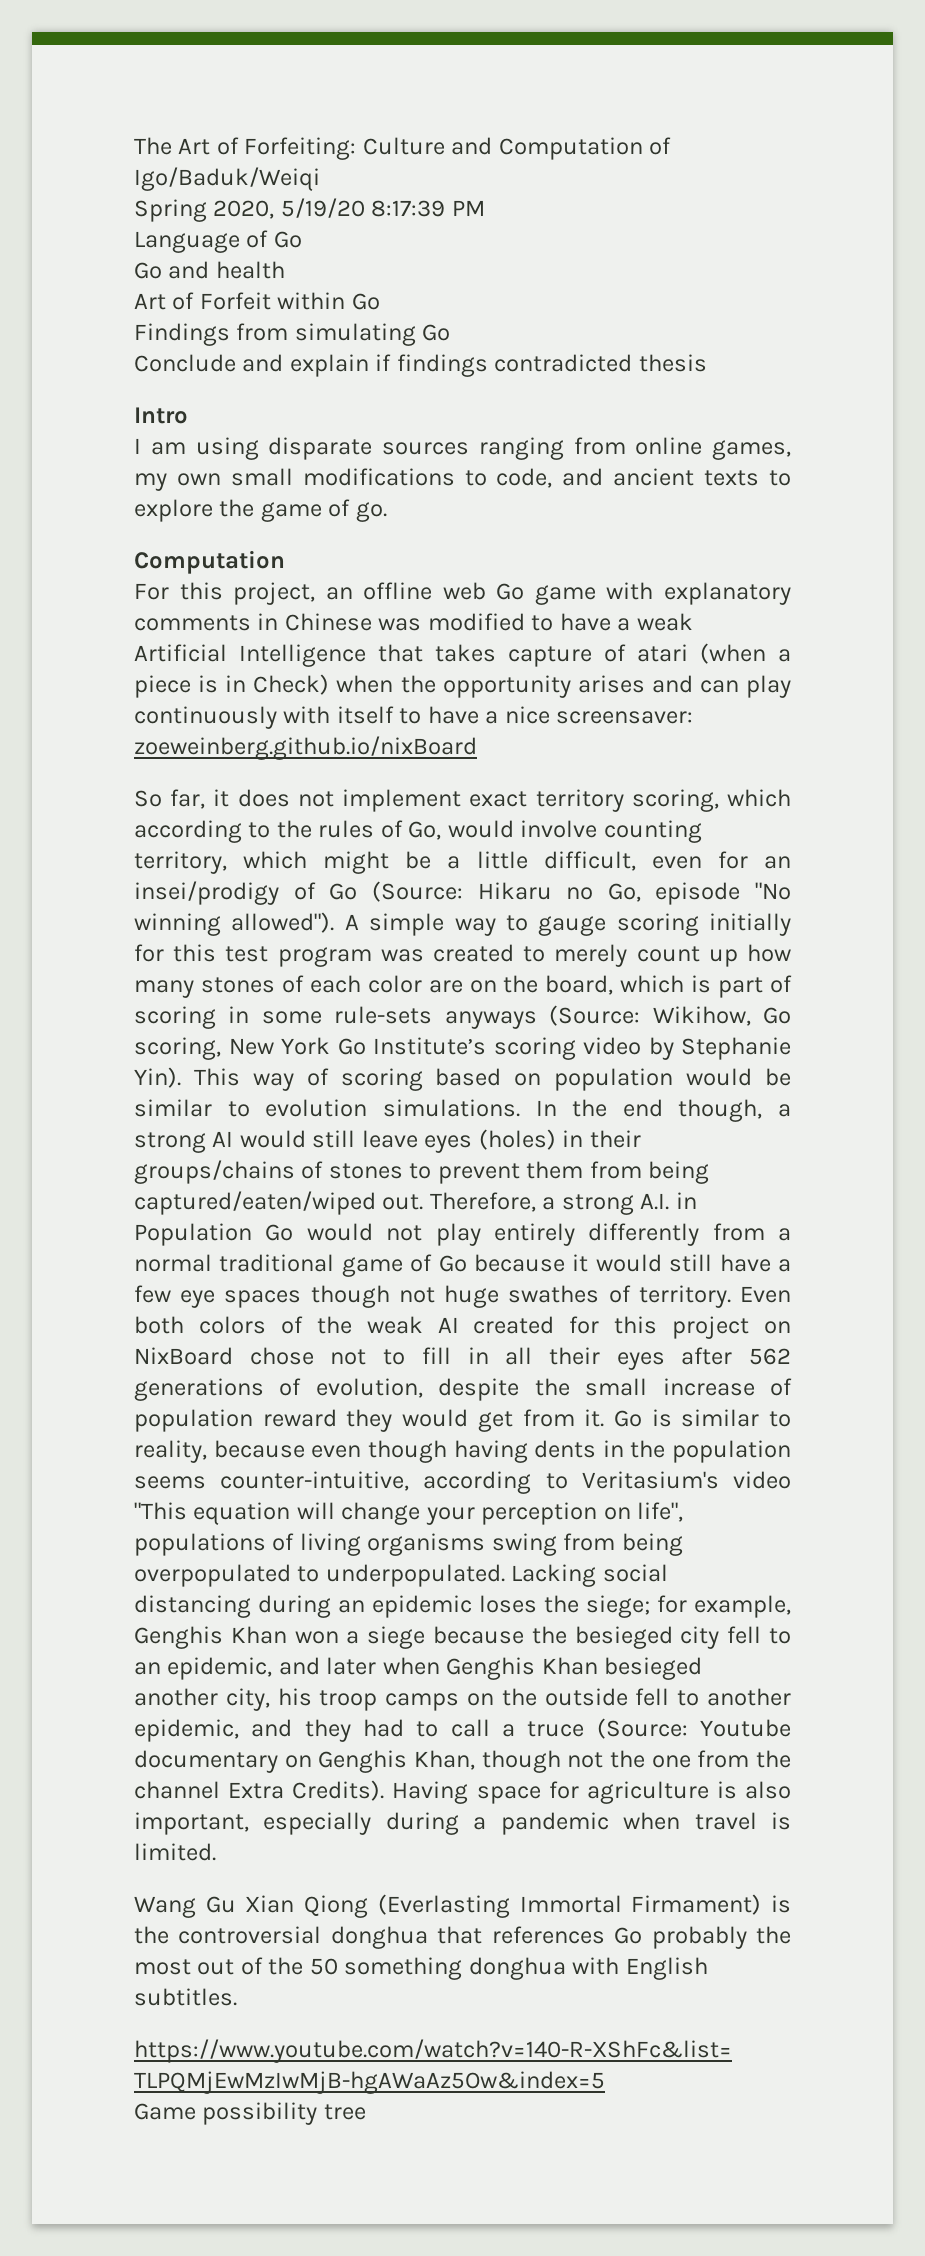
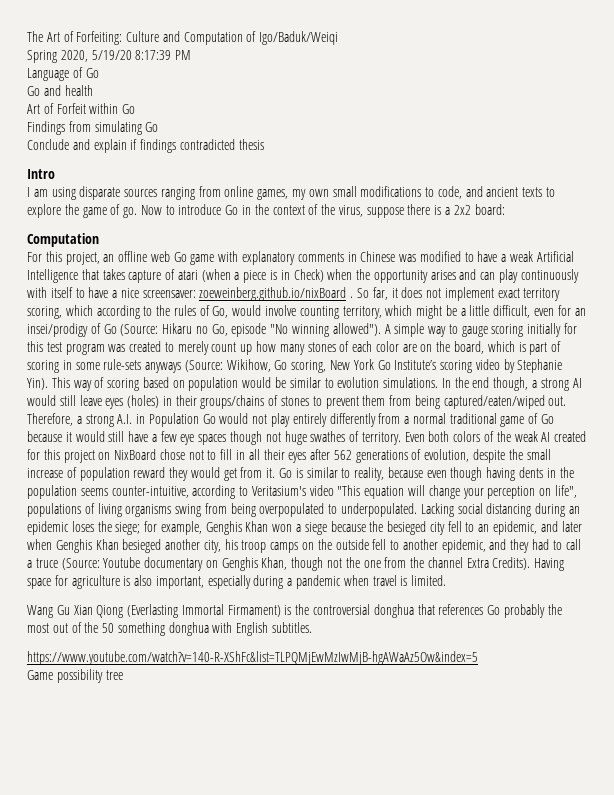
(387, 512) none -> [140,204,505,218] Now to introduce Go in the context of the virus, suppose there is a 2x2 board:
(477, 748) // -> [350,296,354,298] .

